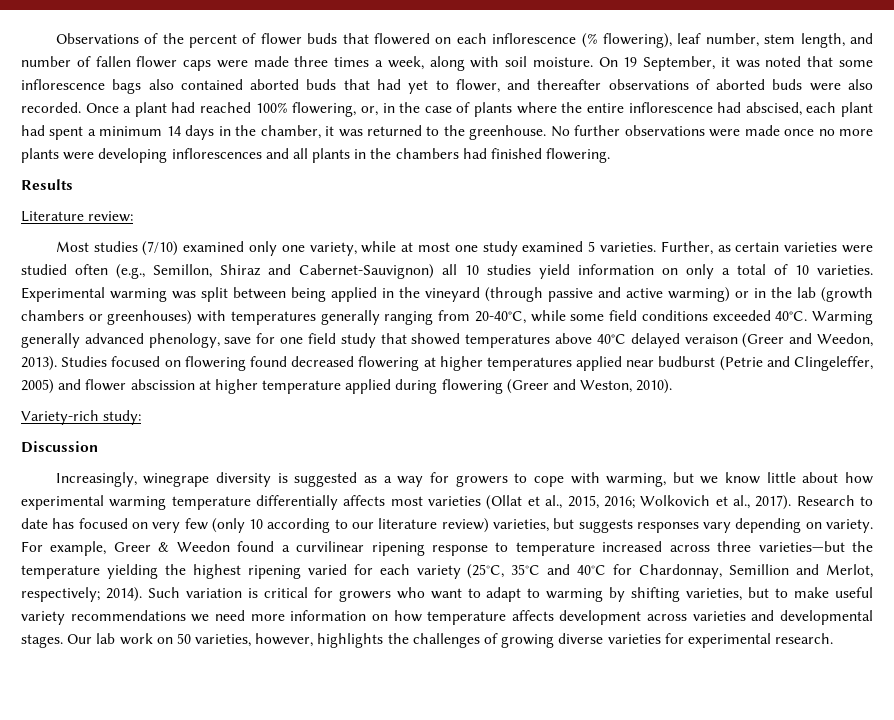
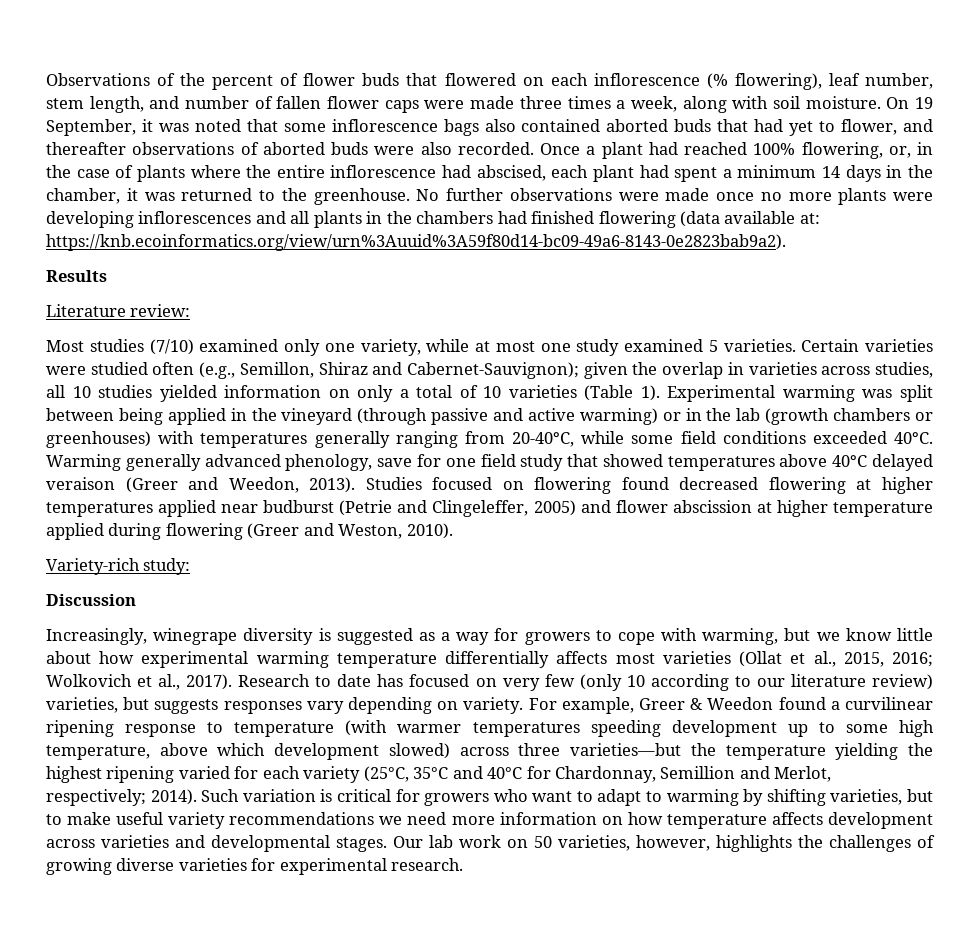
[546,148,611,163] flowering. -> [598,211,820,228] [46,234,786,251] flowering (data available at: https://knb.ecoinformatics.org/view/urn%3Auuid%3A59f80d14-bc09-49a6-8143-0e2823bab9a2).
[660,241,780,255] Further, as certain -> [801,339,860,352] Certain
[299,264,434,279] Cabernet-Sauvignon) -> [407,362,933,379] Cabernet-Sauvignon); given the overlap in varieties across studies,
[539,264,570,279] yield -> [159,385,217,402] yielded
[817,265,873,275] varieties. -> [508,385,660,401] varieties (Table 1).
[602,541,663,552] increased -> [345,720,935,737] [46,743,450,760] (with warmer temperatures speeding development up to some high temperature, above which development slowed)

